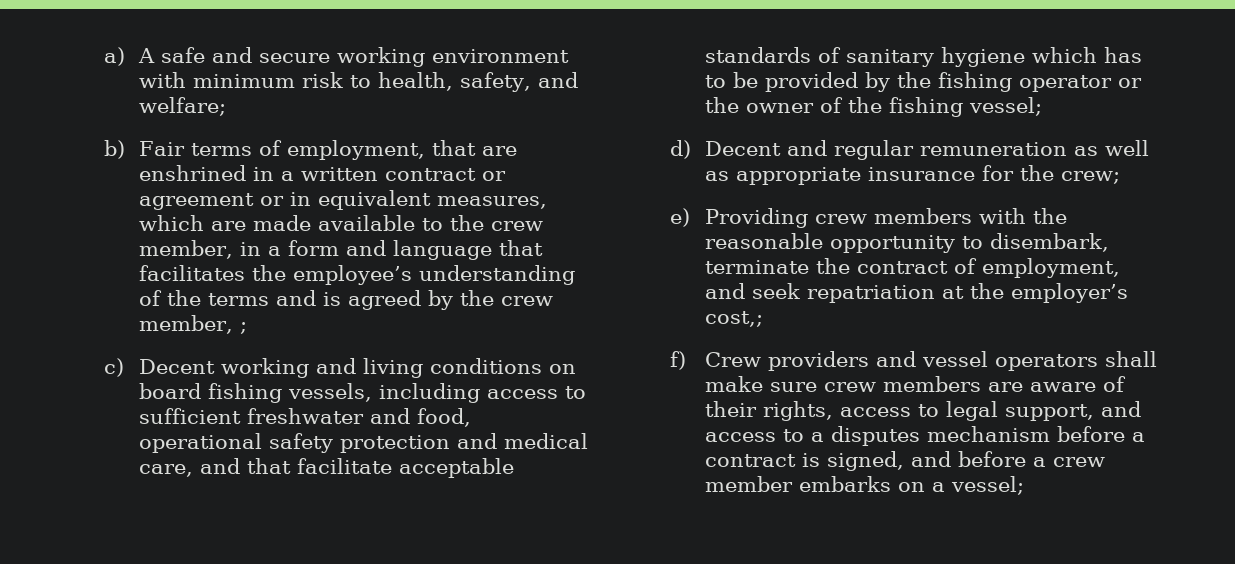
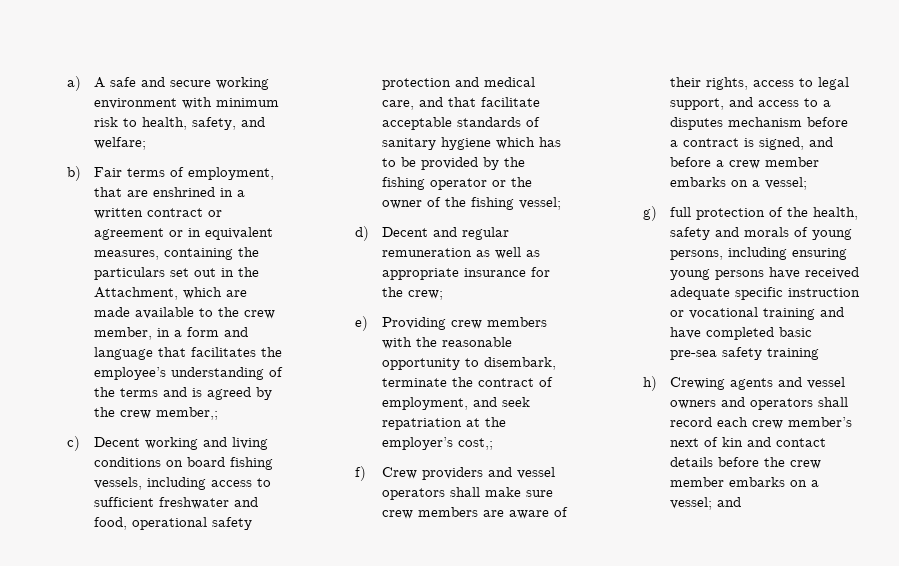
(547, 202) none -> [163,247,259,260] [93,267,259,280] [93,287,178,300] containing the particulars set out in the Attachment,
[138,315,247,334] member, ; -> [155,407,218,420] member,;
(1024, 485) none -> [642,206,858,221] [669,227,852,240] [669,247,847,260] [669,267,859,280] [669,287,860,300] [669,307,844,320] [669,327,812,340] [669,347,819,360] [642,376,845,391] [669,397,848,410] [669,417,852,429] [669,437,826,447] [669,457,821,469] [669,477,819,487] [669,497,741,510] // g) full protection of the health, safety and morals of young persons, including ensuring young persons have received adequate specific instruction or vocational training and have completed basic pre-sea safety training // h) Crewing agents and vessel owners and operators shall record each crew member’s next of kin and contact details before the crew member embarks on a vessel; and

